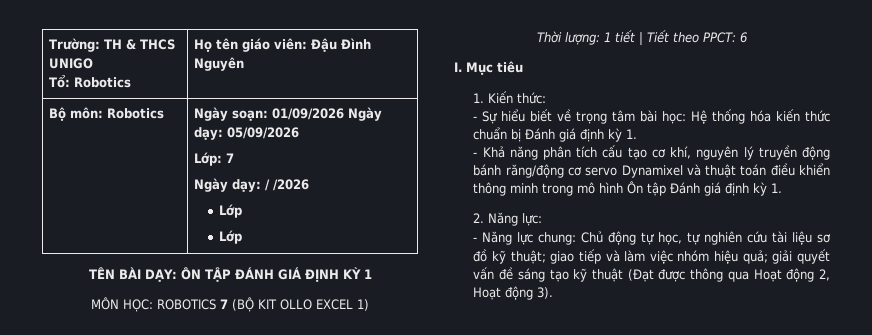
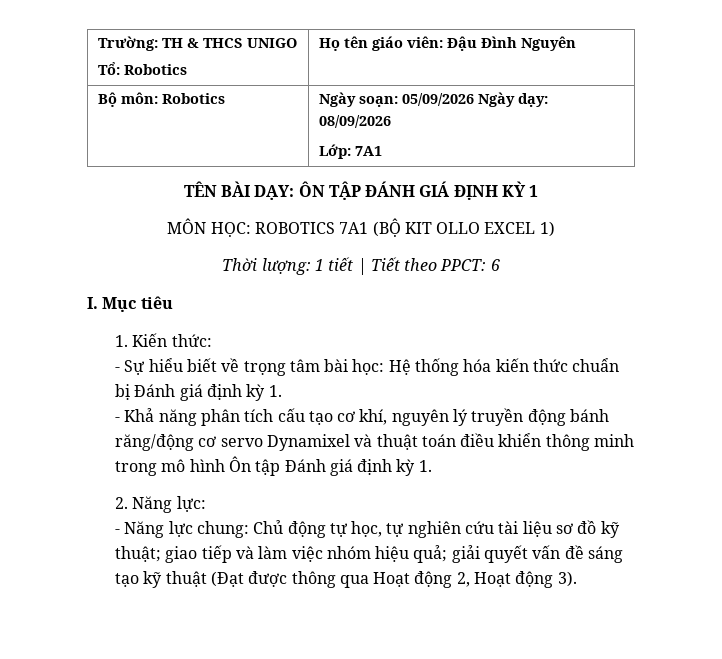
[271,107,382,121] [193,127,299,140] 01/09/2026 Ngày dạy: 05/09/2026 -> [402,92,549,107] [319,115,392,128] 05/09/2026 Ngày dạy: 08/09/2026
[225,153,234,163] [193,178,309,192] [218,204,242,218] [218,230,242,244] 7 // Ngày dạy: / /2026 // Lớp // Lớp -> [355,146,383,156] 7A1
[220,299,228,309] 7 -> [339,222,369,234] 7A1

